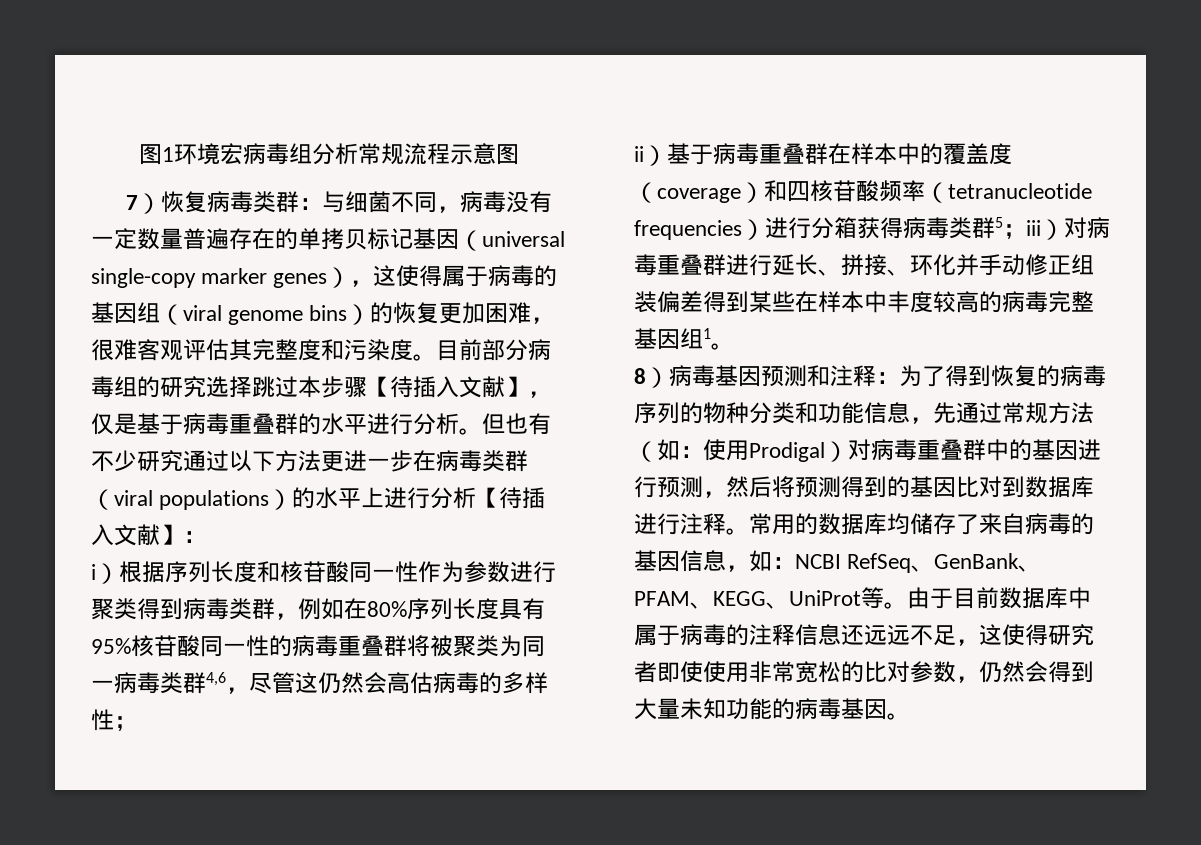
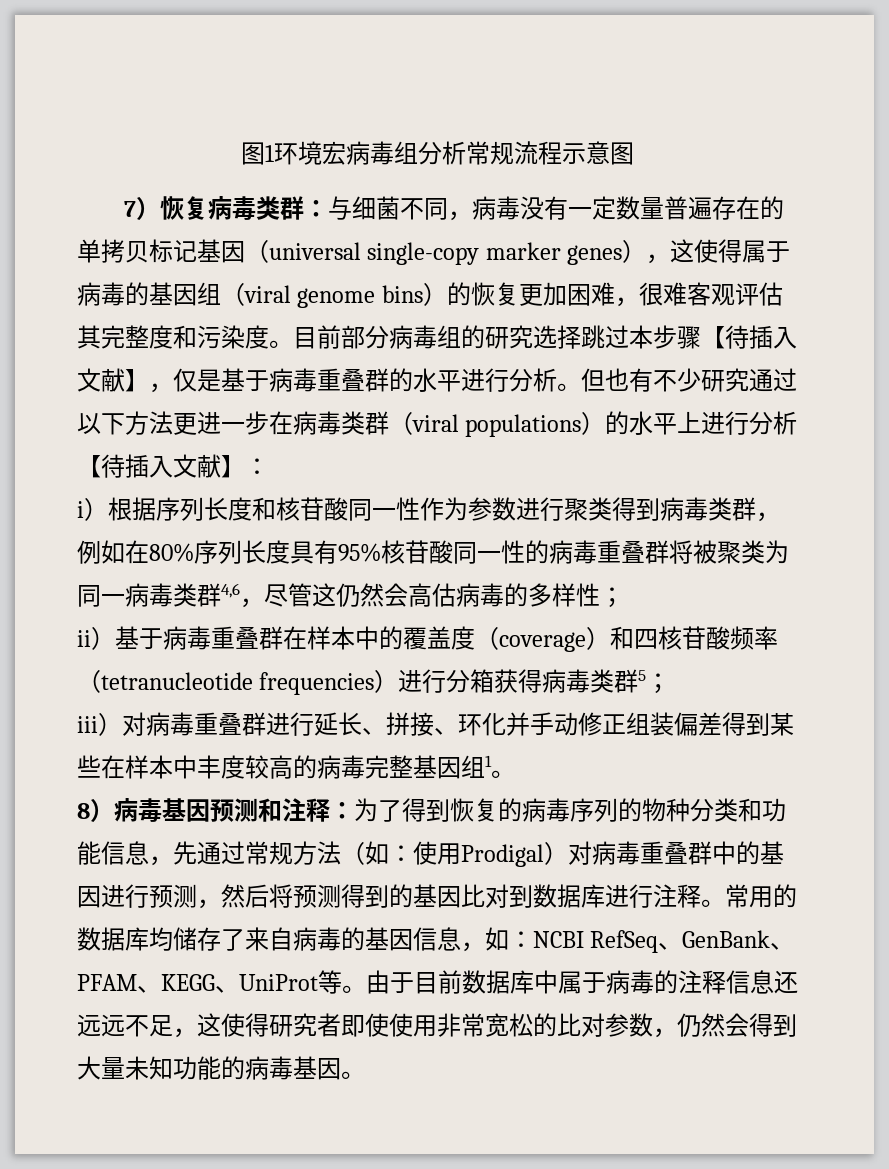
(1026, 231) none -> (671, 683) //

